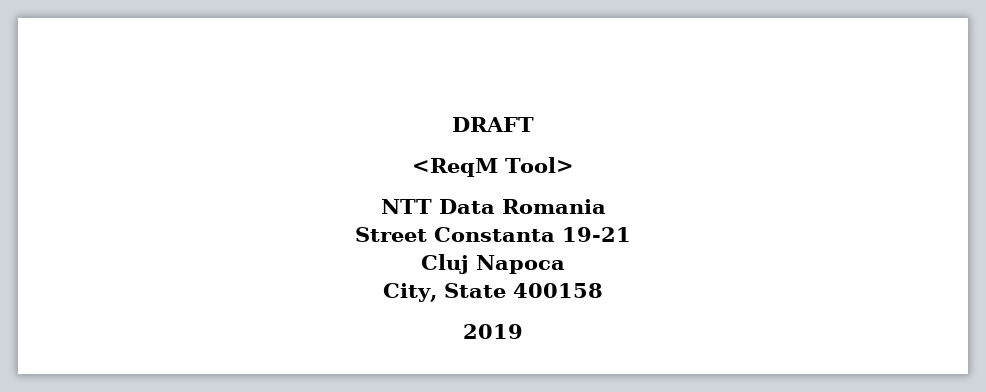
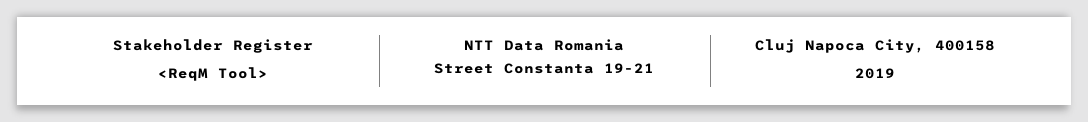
[452,117,534,132] DRAFT -> [113,39,313,53] Stakeholder Register
[383,283,506,302] // City, State -> [875,39,925,53] City,

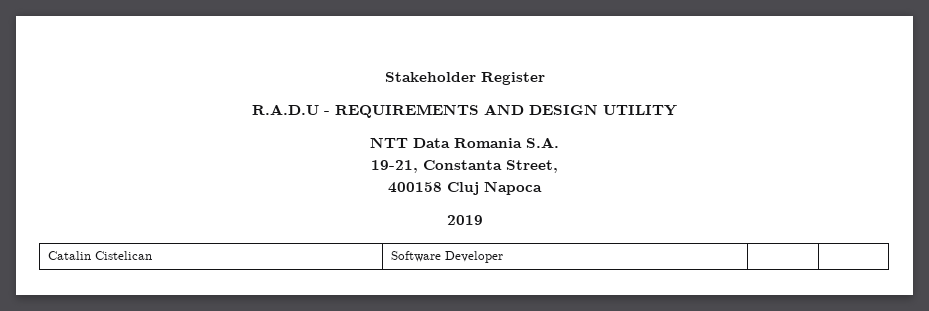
[158,67,268,81] [464,39,624,51] [434,63,654,74] <ReqM Tool> // NTT Data Romania // Street Constanta 19-21 // -> [252,104,677,118] [370,137,559,148] [371,160,558,173] [388,182,442,193] R.A.D.U - REQUIREMENTS AND DESIGN UTILITY // NTT Data Romania S.A. // 19-21, Constanta Street, // 400158
[875,39,995,53] City, 400158 -> (542, 188) none
(895, 73) none -> [48,251,153,260] [391,251,504,263] // Catalin Cistelican | Software Developer | |

